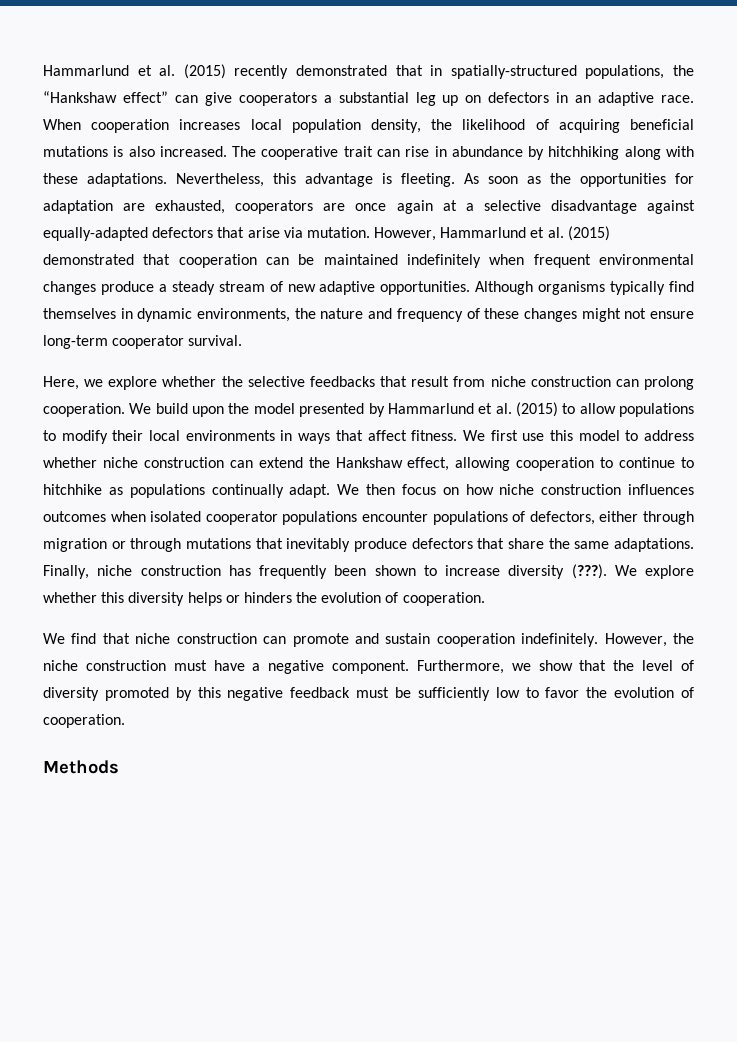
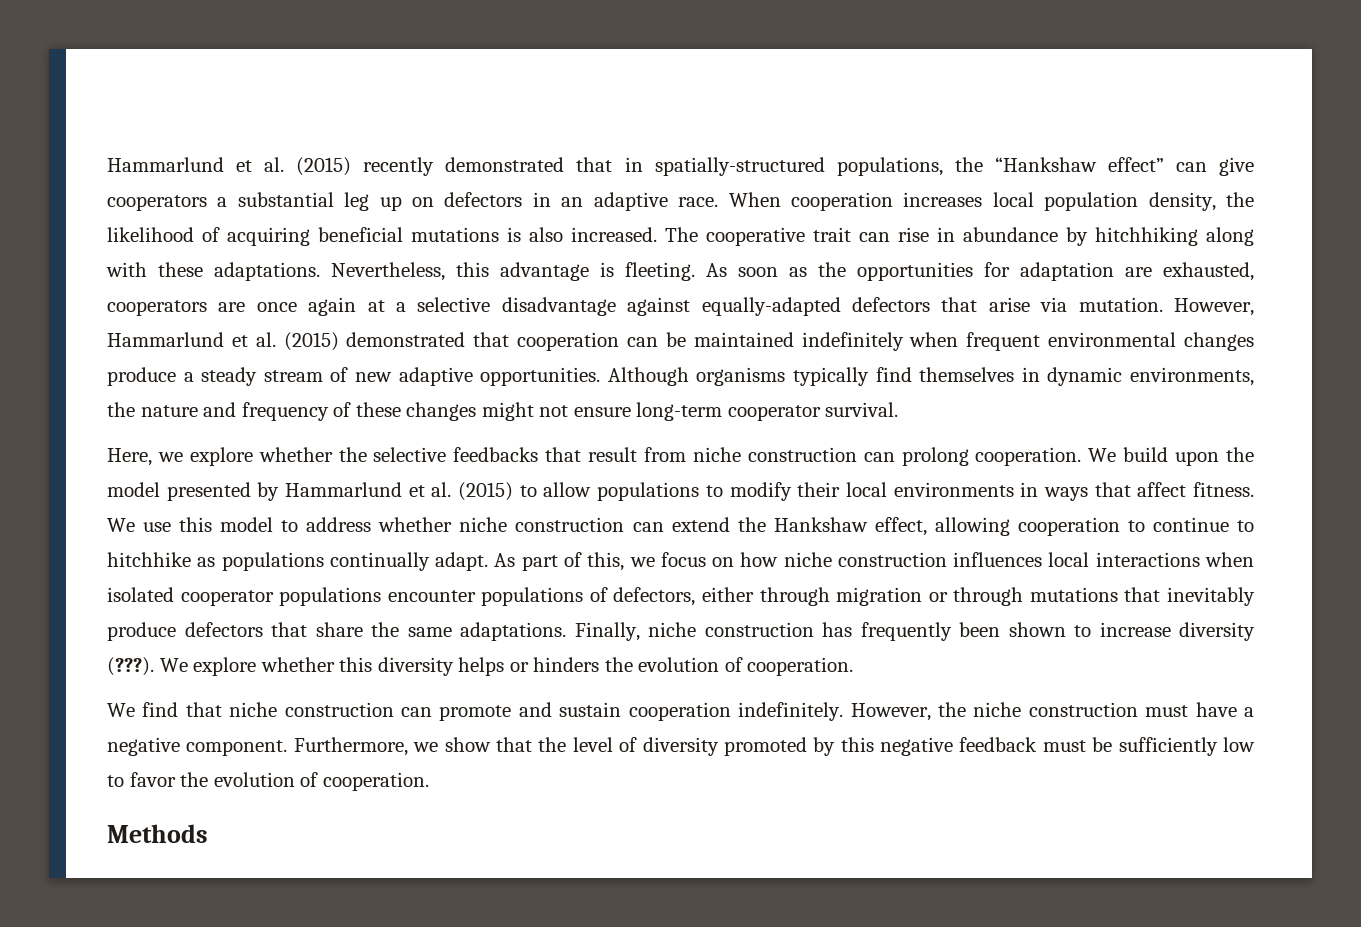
[490,430,518,441] first -> (135, 525) none
[337,484,395,495] We then -> [494,552,655,571] As part of this, we
[43,511,106,522] outcomes -> [1048,552,1200,567] local interactions

